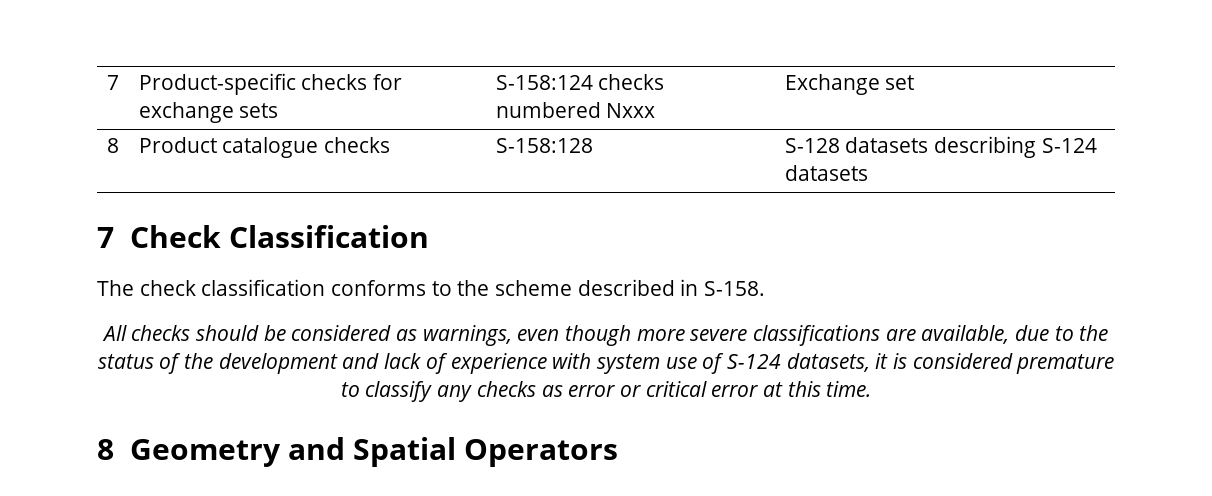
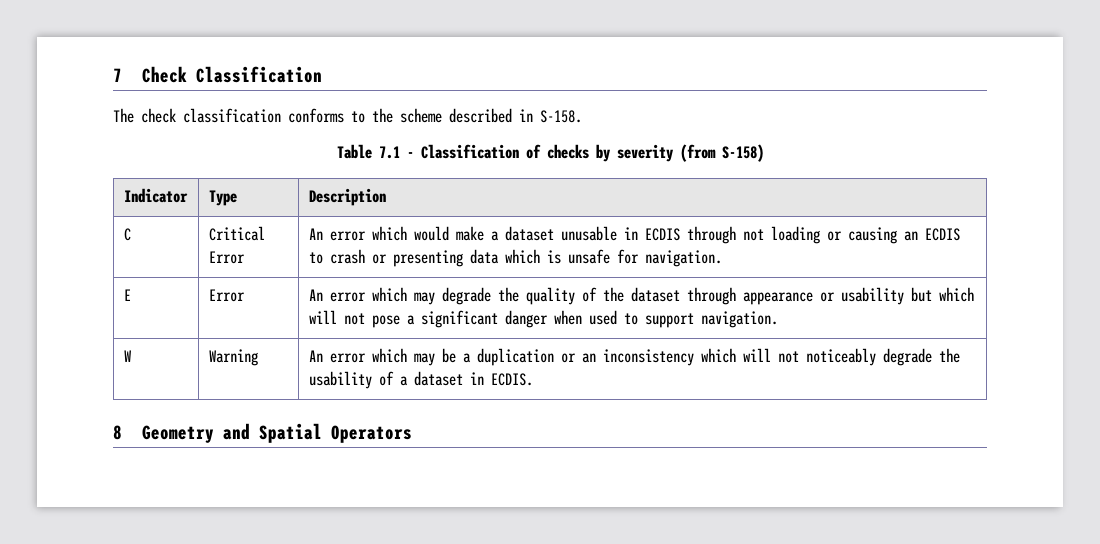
[106,75,119,90] [138,73,402,95] [138,102,279,123] [495,74,665,90] [495,102,656,118] [784,74,915,95] [106,138,119,153] [138,137,390,158] [495,138,593,153] [784,136,1097,158] [784,165,868,181] [97,227,114,248] 7 | Product-specific checks for exchange sets | S-158:124 checks numbered Nxxx | Exchange set // 8 | Product catalogue checks | S-158:128 | S-128 datasets describing S-124 datasets // 7 -> [113,68,122,82] 7
[101,325,1109,346] [97,353,1115,374] [340,381,872,402] All checks should be considered as warnings, even though more severe classifications are available, due to the status of the development and lack of experience with system use of S-124 datasets, it is considered premature to classify any checks as error or critical error at this time. -> [336,144,764,162] [123,188,188,203] [208,190,237,206] [308,188,386,206] [123,228,131,241] [208,226,265,241] [208,251,245,264] [308,226,960,244] [308,249,722,267] [123,289,131,301] [208,289,245,302] [308,287,974,305] [308,310,778,328] [123,350,131,362] [208,349,258,366] [308,348,960,366] [308,371,533,389] Table 7.1 - Classification of checks by severity (from S-158) // Indicator | Type | Description // C | Critical Error | An error which would make a dataset unusable in ECDIS through not loading or causing an ECDIS to crash or presenting data which is unsafe for navigation. // E | Error | An error which may degrade the quality of the dataset through appearance or usability but which will not pose a significant danger when used to support navigation. // W | Warning | An error which may be a duplication or an inconsistency which will not noticeably degrade the usability of a dataset in ECDIS.

